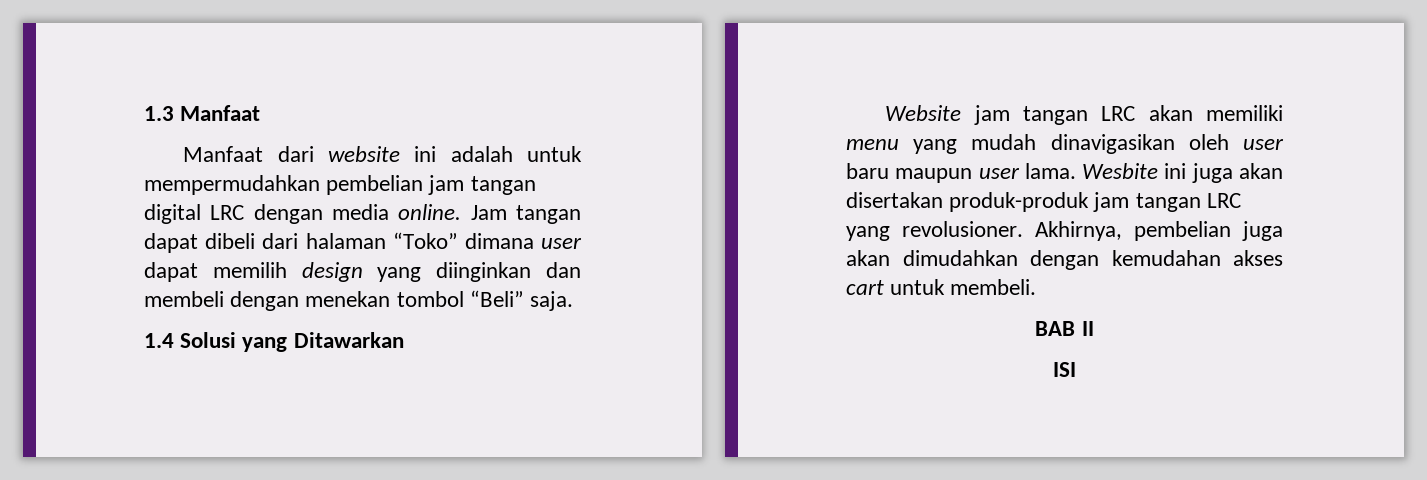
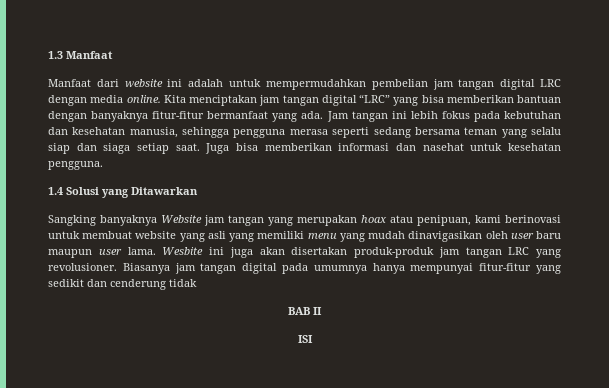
[470,205,581,224] [144,232,582,253] [144,262,581,282] [144,290,574,311] Jam tangan dapat dibeli dari halaman “Toko” dimana user dapat memilih design yang diinginkan dan membeli dengan menekan tombol “Beli” saja. -> [163,94,561,106] [48,111,561,122] [48,127,562,138] [48,143,561,154] [48,161,103,170] Kita menciptakan jam tangan digital “LRC” yang bisa memberikan bantuan dengan banyaknya fitur-fitur bermanfaat yang ada. Jam tangan ini lebih fokus pada kebutuhan dan kesehatan manusia, sehingga pengguna merasa seperti sedang bersama teman yang selalu siap dan siaga setiap saat. Juga bisa memberikan informasi dan nasehat untuk kesehatan pengguna.
(404, 340) none -> [48,215,157,226] Sangking banyaknya
[1101,105,1193,121] LRC akan -> [268,215,561,226] [48,231,255,242] yang merupakan hoax atau penipuan, kami berinovasi untuk membuat website yang asli yang
[1035,221,1283,241] [846,250,1283,270] [846,279,1037,295] Akhirnya, pembelian juga akan dimudahkan dengan kemudahan akses cart untuk membeli. -> [122,263,561,274] [48,279,197,290] Biasanya jam tangan digital pada umumnya hanya mempunyai fitur-fitur yang sedikit dan cenderung tidak

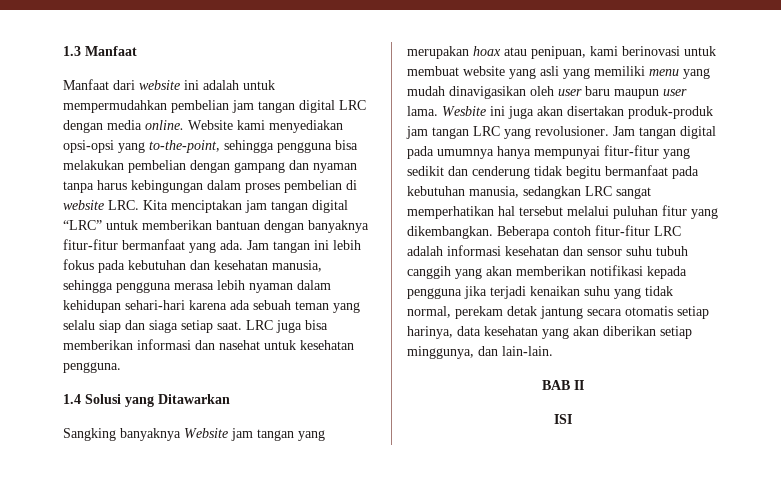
(161, 99) none -> [188,120,343,133] [63,140,358,153] [63,160,357,173] [63,180,357,193] [63,200,139,210] Website kami menyediakan opsi-opsi yang to-the-point, sehingga pengguna bisa melakukan pembelian dengan gampang dan nyaman tanpa harus kebingungan dalam proses pembelian di website LRC.
[393,95,444,106] yang bisa -> [106,220,138,230] untuk
[332,127,460,138] seperti sedang bersama -> [217,280,331,293] [63,300,291,313] lebih nyaman dalam kehidupan sehari-hari karena ada sebuah
[205,143,230,154] Juga -> [246,320,302,333] LRC juga
[122,263,196,274] Biasanya jam -> [613,126,635,136] Jam
(197, 283) none -> [566,165,699,179] [407,186,651,199] [407,205,718,219] [407,225,681,239] [407,245,688,256] [407,265,687,279] [407,286,673,299] [407,306,709,319] [407,326,692,339] [407,346,553,359] begitu bermanfaat pada kebutuhan manusia, sedangkan LRC sangat memperhatikan hal tersebut melalui puluhan fitur yang dikembangkan. Beberapa contoh fitur-fitur LRC adalah informasi kesehatan dan sensor suhu tubuh canggih yang akan memberikan notifikasi kepada pengguna jika terjadi kenaikan suhu yang tidak normal, perekam detak jantung secara otomatis setiap harinya, data kesehatan yang akan diberikan setiap minggunya, dan lain-lain.

